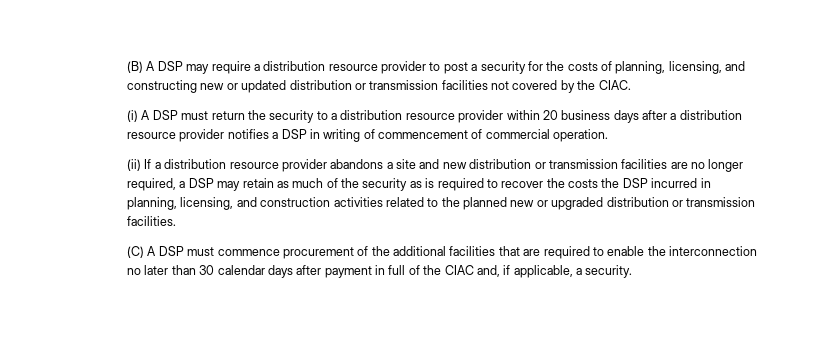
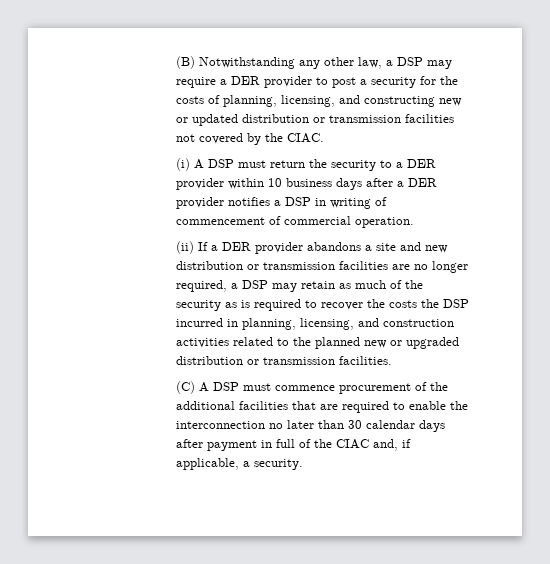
[146,61,156,71] A -> [198,57,393,69] Notwithstanding any other law, a
[263,61,378,71] distribution resource -> [230,76,260,85] DER
[340,110,455,120] distribution resource -> [406,159,436,168] DER
[542,110,558,120] 20 -> [267,178,282,187] 10
[679,110,742,120] [127,132,177,139] distribution resource -> [407,178,437,187] DER
[164,159,279,169] distribution resource -> [221,242,251,251] DER

